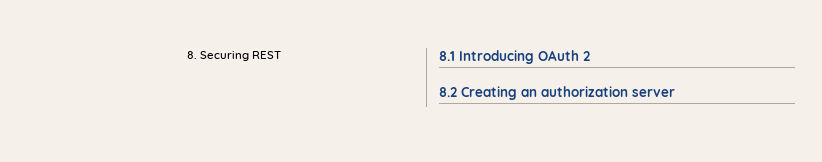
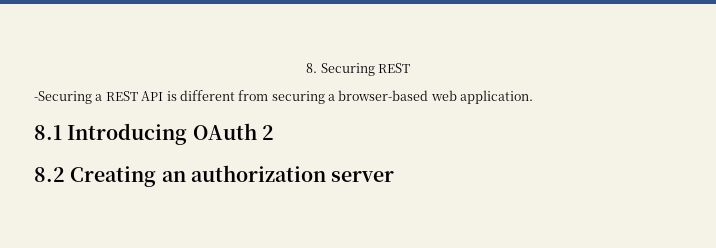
(282, 55) none -> [34,90,534,104] // -Securing a REST API is different from securing a browser-based web application.

